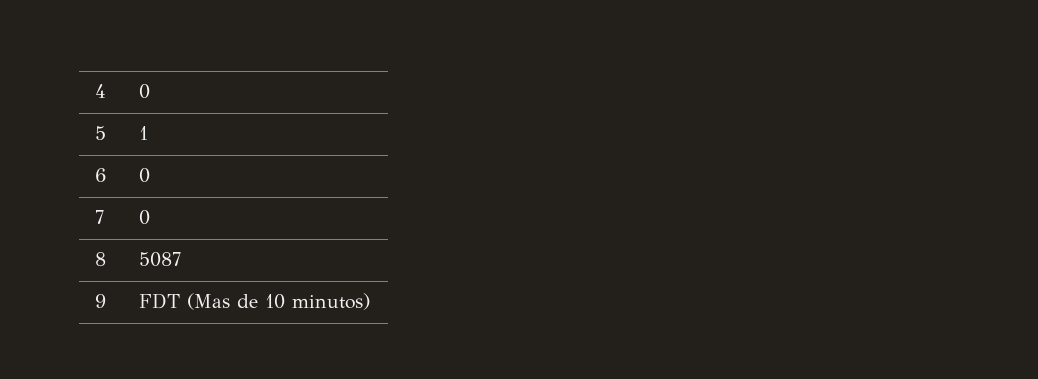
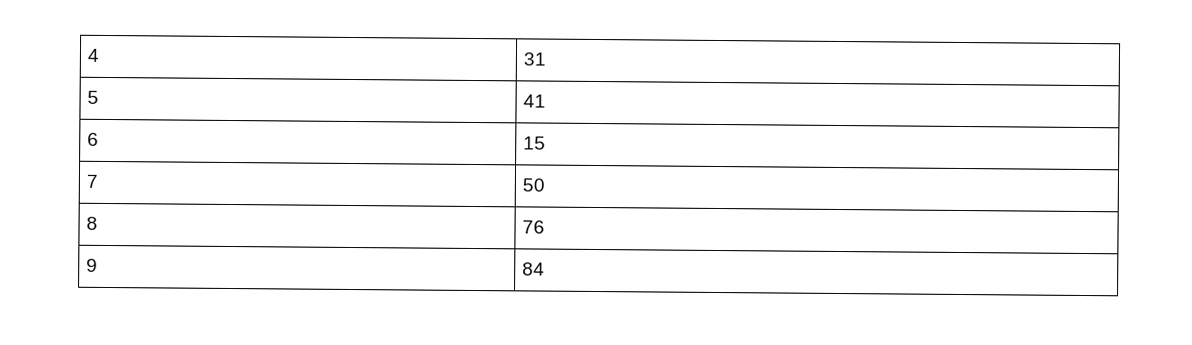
[139,84,151,99] 0 -> [523,52,547,66] 31
[139,126,149,140] 1 -> [523,94,547,108] 41
[139,168,151,183] 0 -> [523,136,547,150] 15
[139,210,151,225] 0 -> [522,178,546,192] 50
[139,252,182,267] 5087 -> [522,220,546,234] 76
[139,293,371,310] FDT (Mas de 10 minutos) -> [522,262,546,276] 84

